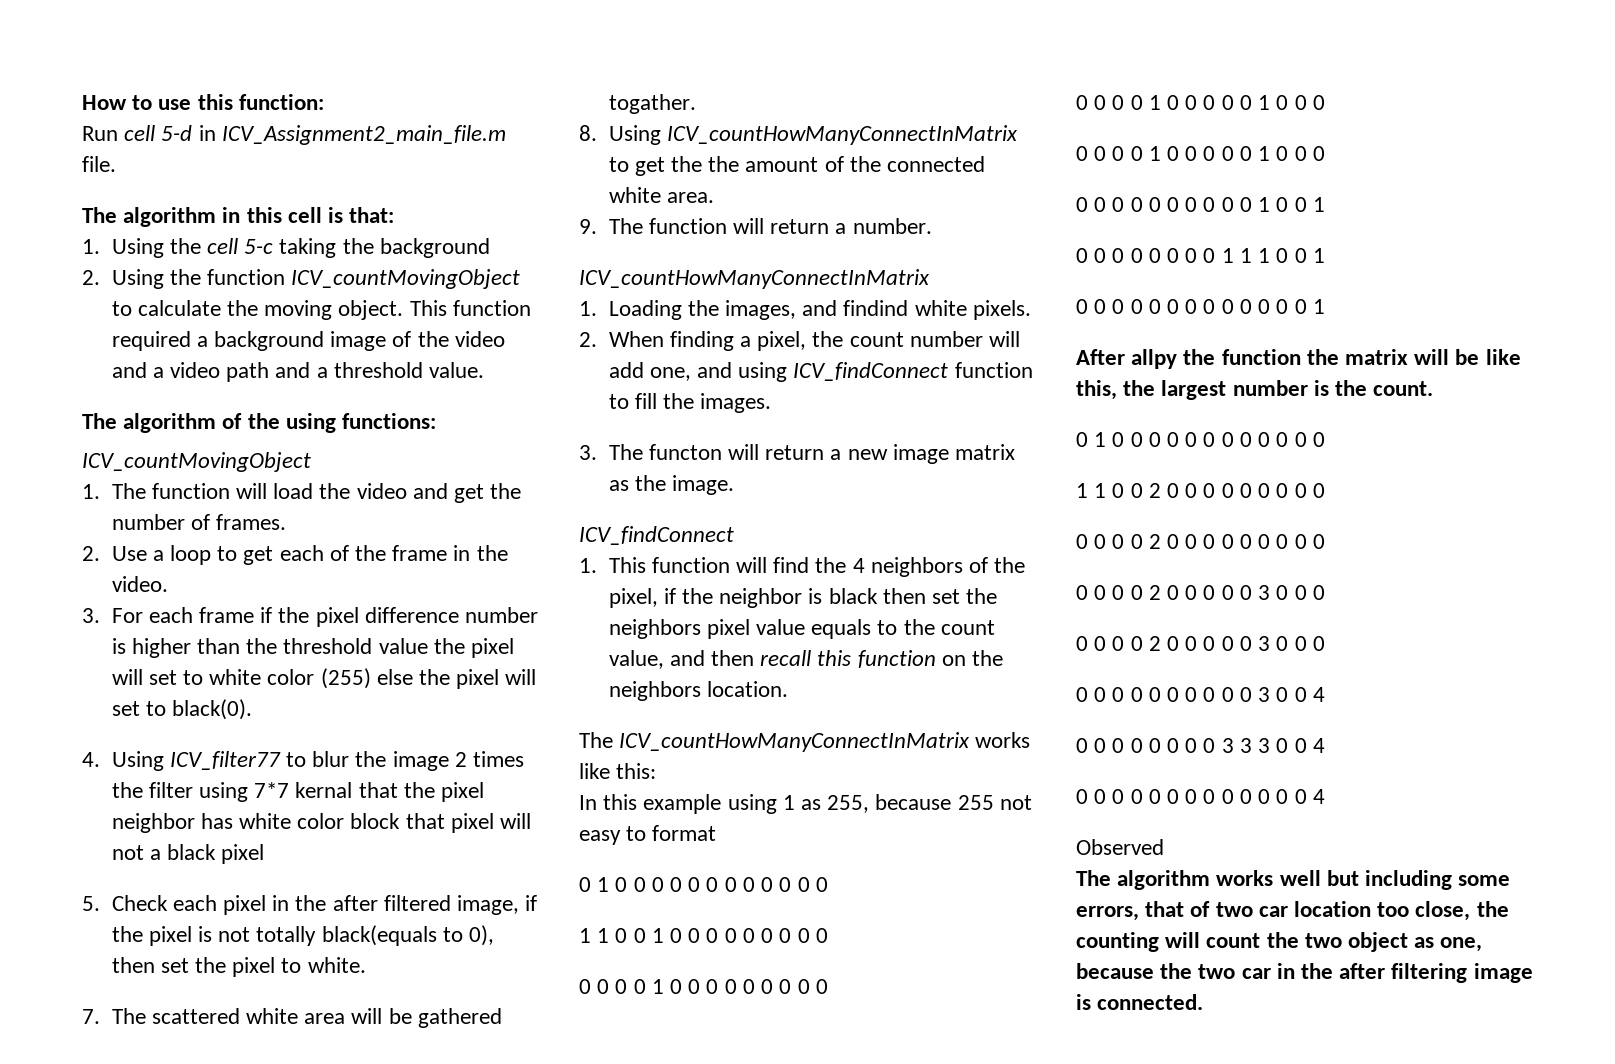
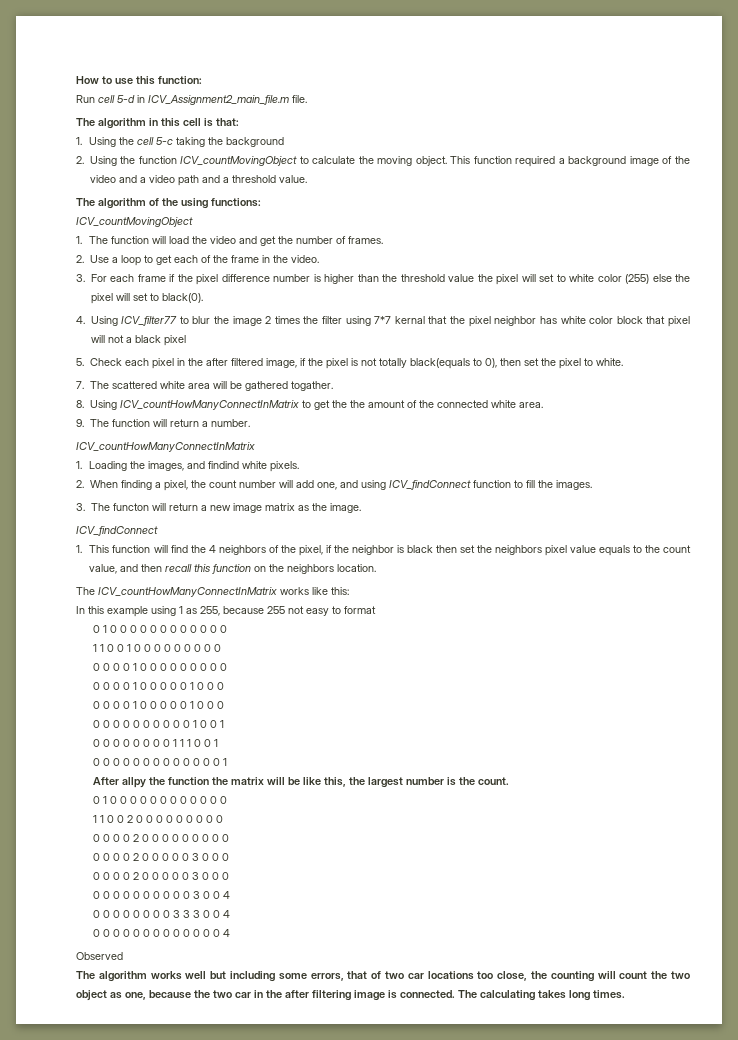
[1294,901,1372,917] location -> [427,971,474,980] locations
(1204, 1002) none -> [458,990,625,1001] The calculating takes long times.

